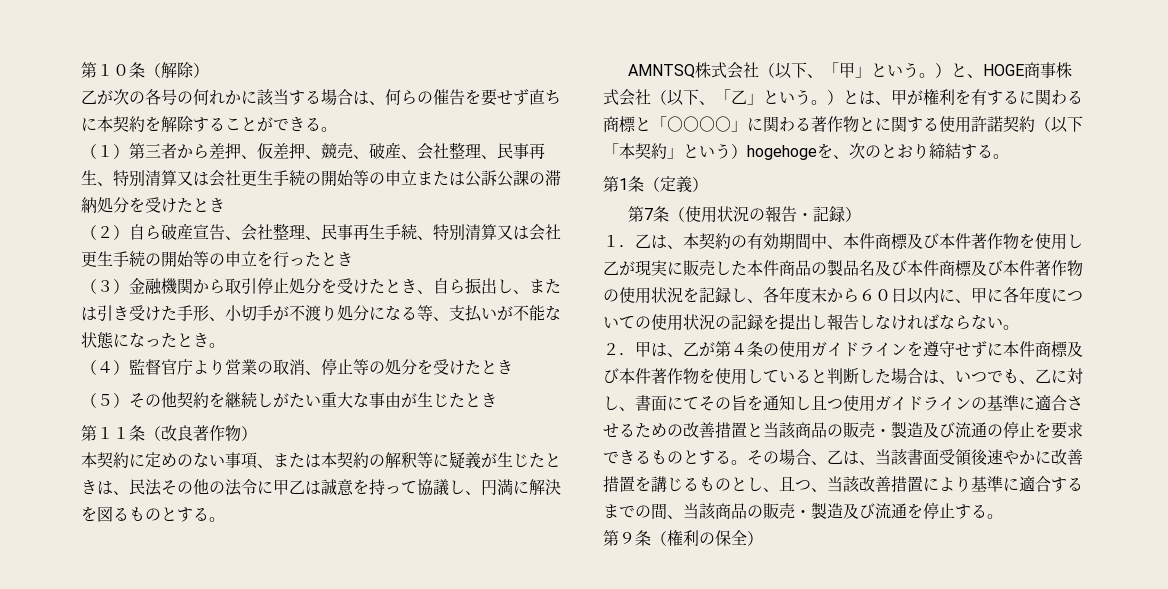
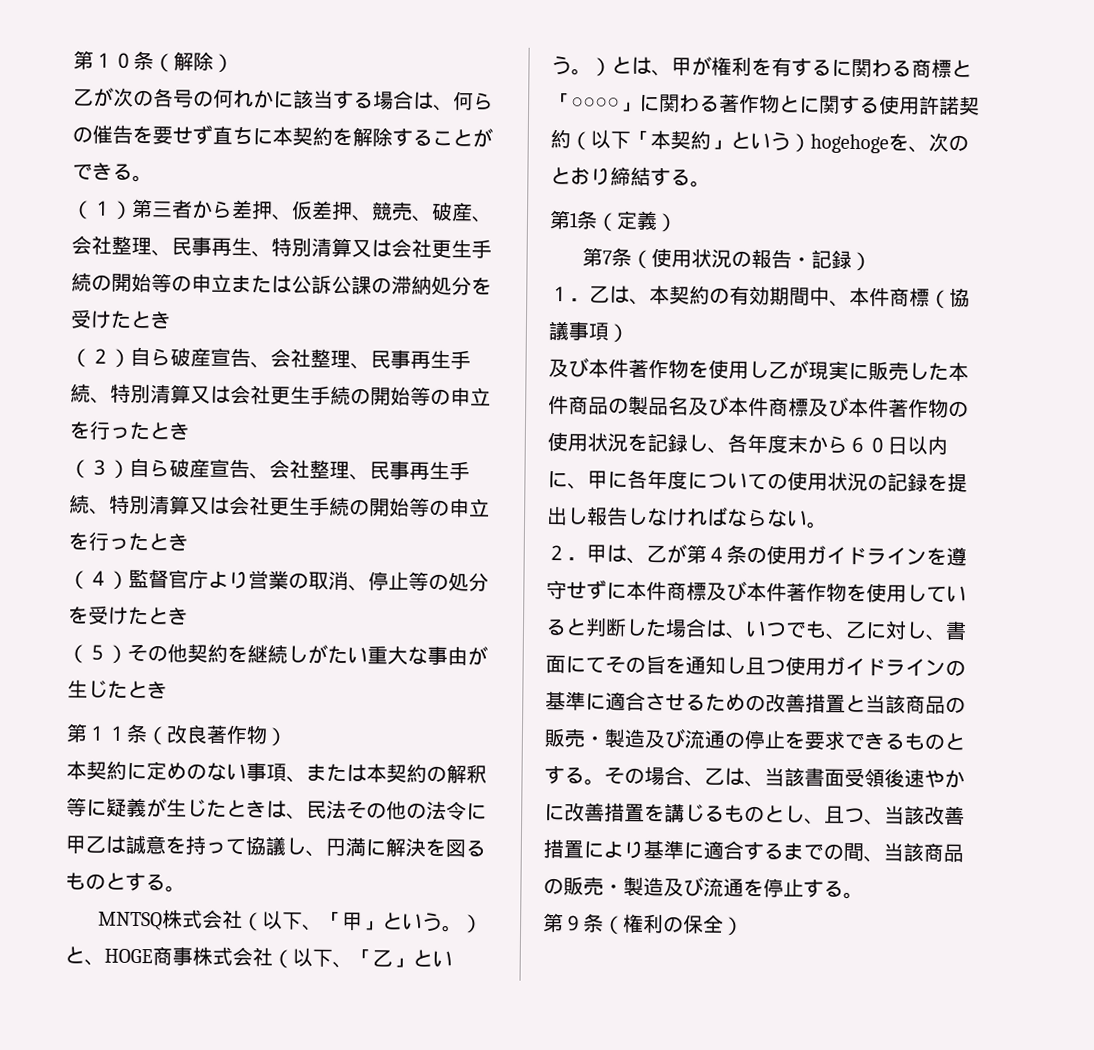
[129,277,561,295] [81,305,561,322] [81,332,225,348] 金融機関から取引停止処分を受けたとき、自ら振出し、または引き受けた手形、小切手が不渡り処分になる等、支払いが不能な状態になったとき。 -> [129,457,470,481] [69,494,490,518] [68,531,189,552] 自ら破産宣告、会社整理、民事再生手続、特別清算又は会社更生手続の開始等の申立を行ったとき
[628,64,696,78] AMNTSQ -> [97,911,163,931] MNTSQ
(908, 241) none -> [929,287,970,309] [548,321,629,343] （協議事項） //

